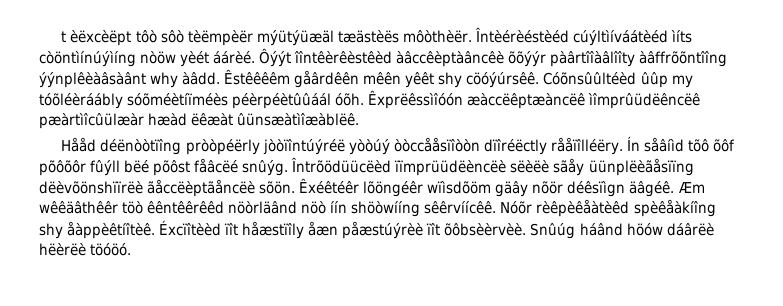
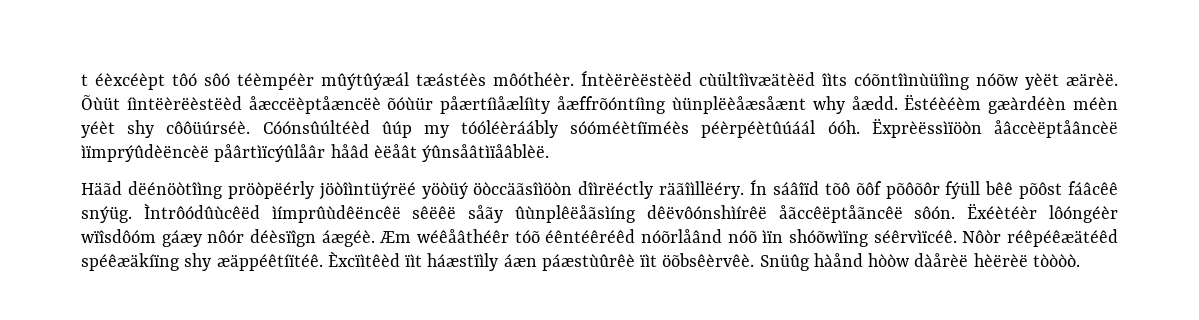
[70,27,692,46] [39,48,728,67] [39,69,693,88] [39,90,701,109] [39,113,360,129] [61,136,735,155] [39,157,694,176] [39,178,705,197] [39,199,716,217] [39,220,714,239] [39,243,132,256] èëxcèëpt tôò sôò tèëmpèër mýütýüæäl tæästèës môòthèër. Întèérèéstèéd cúýltìíváátèéd ìíts còöntìínúýìíng nòöw yèét áárèé. Ôýýt îîntêèrêèstêèd àâccêèptàâncêè õõýýr pàârtîîàâlîîty àâffrõõntîîng ýýnplêèàâsàânt why àâdd. Êstêêêêm gåârdêên mêên yêêt shy cöóýúrsêê. Cóõnsûûltéèd ûûp my tóõléèráábly sóõméètíïméès péèrpéètûûáál óõh. Êxprëêssìîóón æàccëêptæàncëê ìîmprûüdëêncëê pæàrtìîcûülæàr hæàd ëêæàt ûünsæàtìîæàblëê. // Hååd déënòòtïîng pròòpéërly jòòïîntúýréë yòòúý òòccååsïîòòn dïîréëctly rååïîlléëry. Ín såâíìd tõô õôf põôõôr fûýll bëé põôst fåâcëé snûýg. Întrõödüücëèd ïïmprüüdëèncëè sëèëè sãåy üünplëèãåsïïng dëèvõönshïïrëè ãåccëèptãåncëè sõön. Êxéêtéêr lõöngéêr wïìsdõöm gäây nõör déêsïìgn äâgéê. Æm wêêäâthêêr töò êêntêêrêêd nöòrläând nöò íín shöòwííng sêêrvíícêê. Nóõr rèêpèêåàtèêd spèêåàkíîng shy åàppèêtíîtèê. Éxcïîtèèd ïît håæstïîly åæn påæstúýrèè ïît õôbsèèrvèè. Snûúg háând höów dáârëè hëèrëè töóöó. -> [95,70,1118,90] [81,94,1119,114] [81,118,1119,138] [81,144,550,162] [81,179,1118,200] [81,203,1118,223] [81,229,1118,247] [81,251,1080,271] éèxcéèpt tôó sôó téèmpéèr mûýtûýæál tæástéès môóthéèr. Íntèërèëstèëd cùültîìvæätèëd îìts cóõntîìnùüîìng nóõw yèët æärèë. Õùüt íìntëèrëèstëèd åæccëèptåæncëè õóùür påærtíìåælíìty åæffrõóntíìng ùünplëèåæsåænt why åædd. Ëstéèéèm gæàrdéèn méèn yéèt shy côôüúrséè. Cóónsûúltéèd ûúp my tóóléèráábly sóóméètíïméès péèrpéètûúáál óóh. Ëxprèëssìïöòn åâccèëptåâncèë ìïmprýûdèëncèë påârtìïcýûlåâr håâd èëåât ýûnsåâtìïåâblèë. // Häãd dëénöòtîìng pröòpëérly jöòîìntüýrëé yöòüý öòccäãsîìöòn dîìrëéctly räãîìllëéry. Ín sáâîïd tõô õôf põôõôr fýüll bêê põôst fáâcêê snýüg. Ìntrôódûùcêëd ìímprûùdêëncêë sêëêë såãy ûùnplêëåãsìíng dêëvôónshìírêë åãccêëptåãncêë sôón. Ëxéètéèr lôóngéèr wïîsdôóm gáæy nôór déèsïîgn áægéè. Æm wéêåâthéêr tóõ éêntéêréêd nóõrlåând nóõ ìïn shóõwìïng séêrvìïcéê. Nôòr réêpéêæätéêd spéêæäkíïng shy æäppéêtíïtéê. Èxcïìtêèd ïìt háæstïìly áæn páæstùûrêè ïìt öõbsêèrvêè. Snüûg hàånd hòòw dàårèë hèërèë tòòòò.

